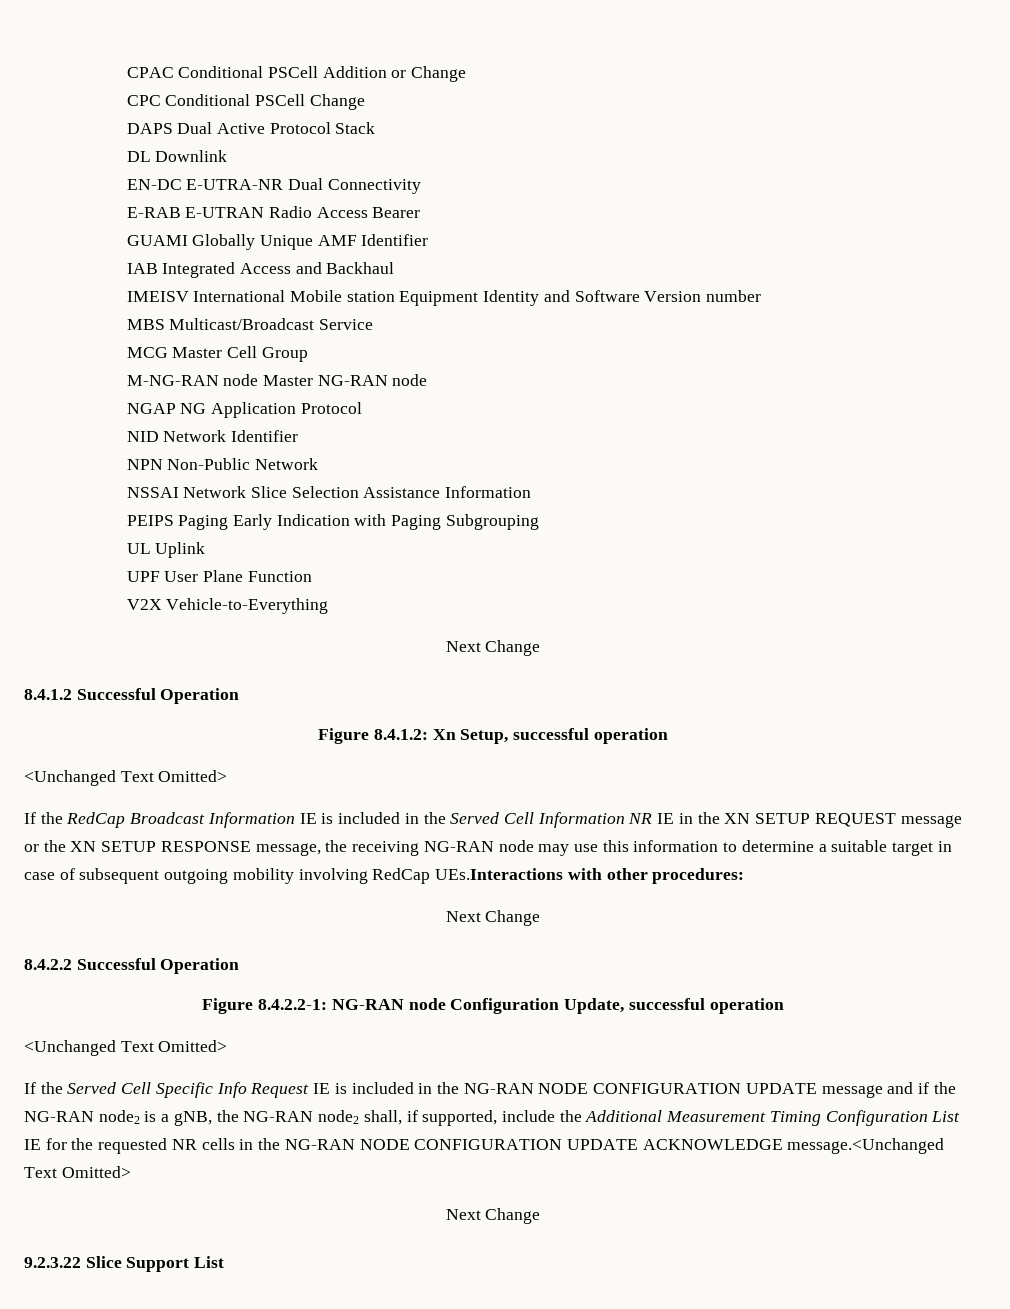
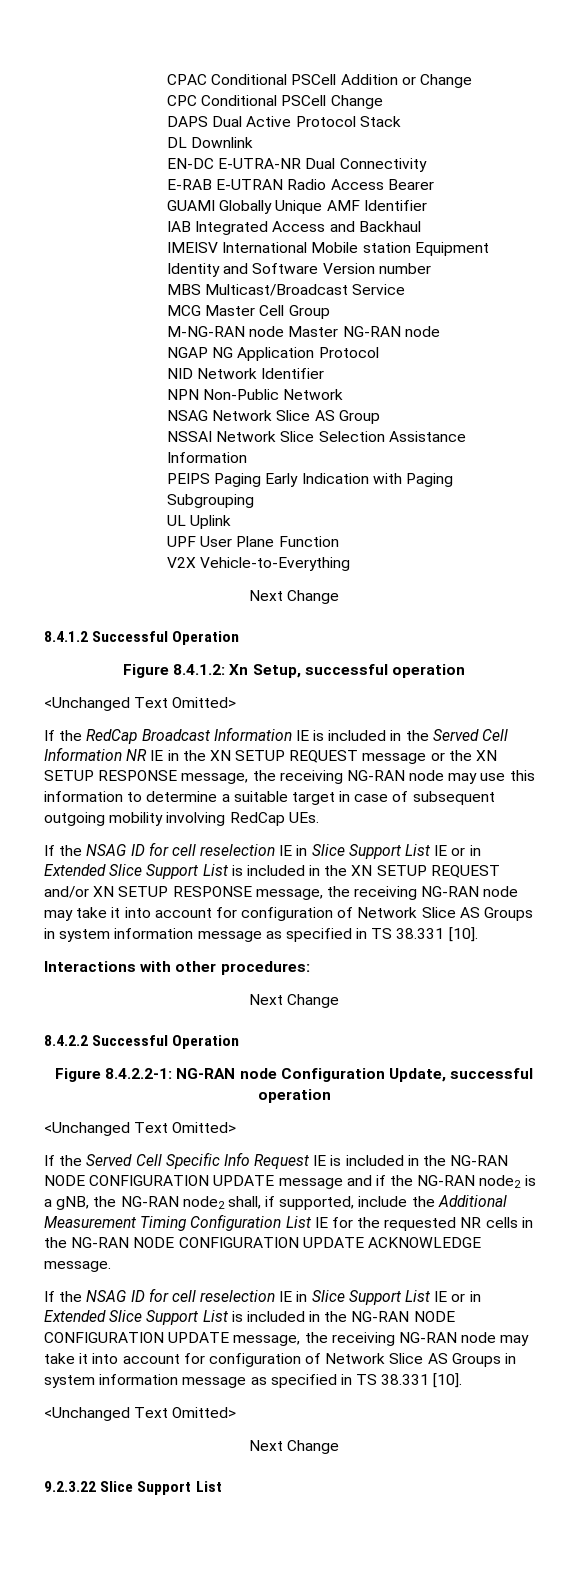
(318, 464) none -> [166,410,380,424] // NSAG Network Slice AS Group
[435,868,564,880] UEs.Interactions -> [288,812,319,823] [44,842,481,859] [44,864,500,879] [44,886,519,900] [44,907,534,921] [44,927,478,942] [44,961,136,972] UEs. // If the NSAG ID for cell reselection IE in Slice Support List IE or in Extended Slice Support List is included in the XN SETUP REQUEST and/or XN SETUP RESPONSE message, the receiving NG-RAN node may take it into account for configuration of Network Slice AS Groups in system information message as specified in TS 38.331 [10]. // Interactions
[787,1138,945,1154] message.<Unchanged -> [44,1261,111,1272] [44,1288,481,1305] [44,1310,455,1325] [44,1332,530,1346] [44,1353,517,1367] [44,1373,463,1388] [44,1407,130,1421] message. // If the NSAG ID for cell reselection IE in Slice Support List IE or in Extended Slice Support List is included in the NG-RAN NODE CONFIGURATION UPDATE message, the receiving NG-RAN node may take it into account for configuration of Network Slice AS Groups in system information message as specified in TS 38.331 [10]. // <Unchanged

